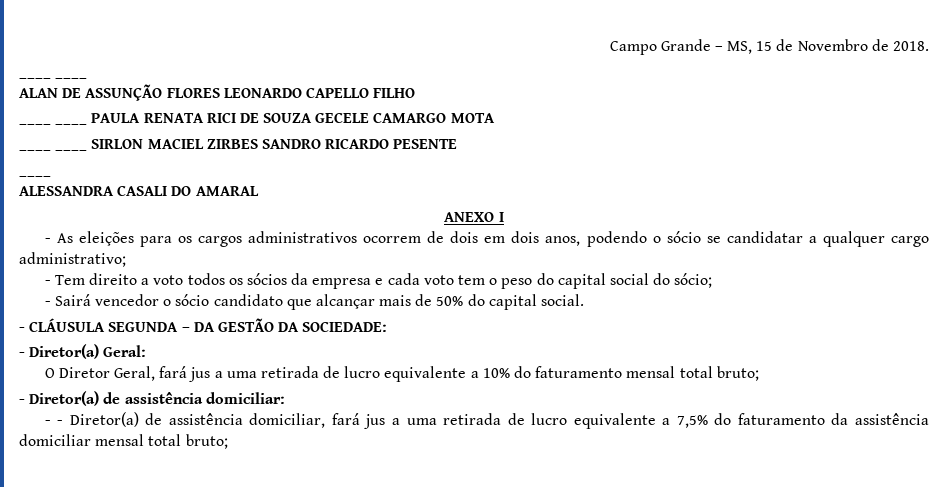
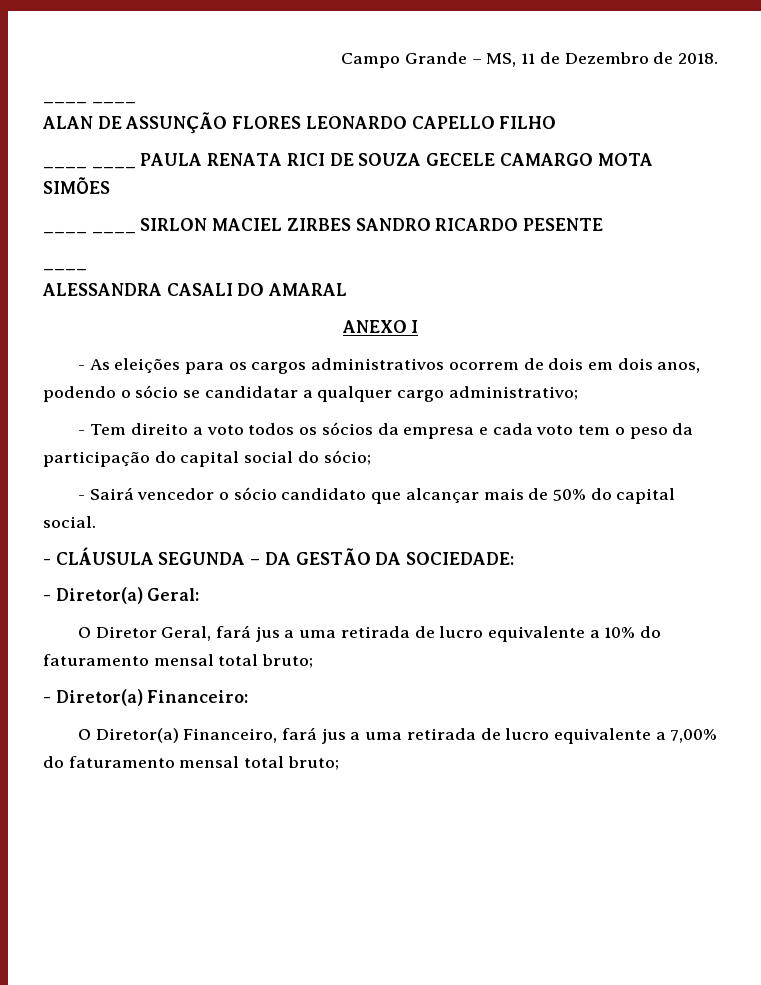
[756,39,868,51] 15 de Novembro -> [521,52,649,64] 11 de Dezembro
(495, 118) none -> [43,177,110,194] SIMÕES
(533, 283) none -> [672,423,694,435] [43,451,150,467] da participação
[103,392,285,404] [44,412,929,429] [19,434,91,446] de assistência domiciliar: // - - Diretor(a) de assistência domiciliar, fará jus a uma retirada de lucro equivalente a 7,5% do faturamento da assistência domiciliar -> [147,690,249,703] [77,727,718,744] [43,756,175,768] Financeiro: // O Diretor(a) Financeiro, fará jus a uma retirada de lucro equivalente a 7,00% do faturamento

